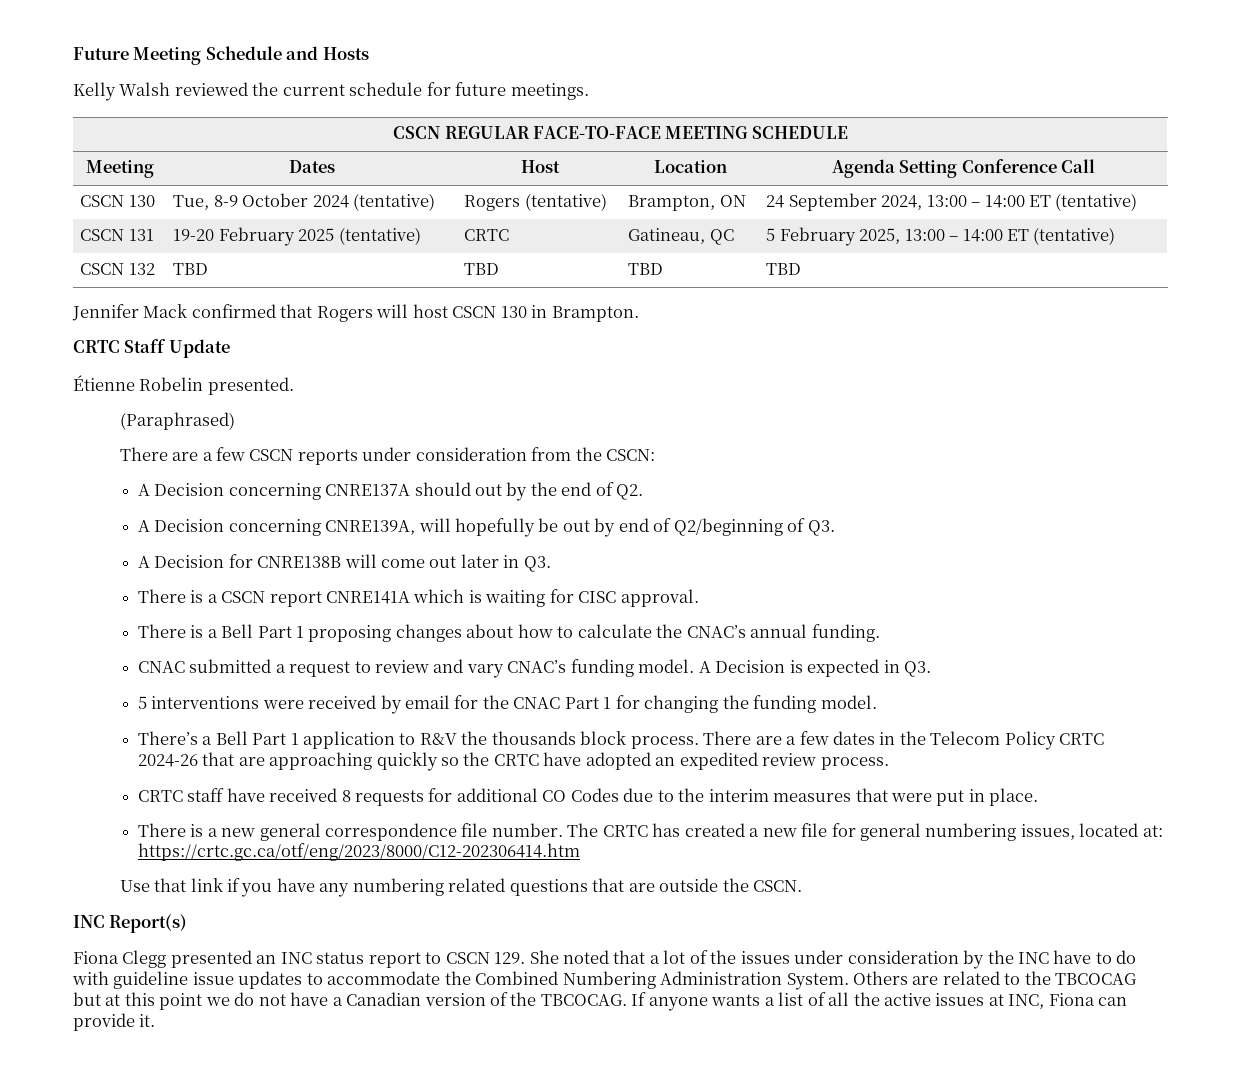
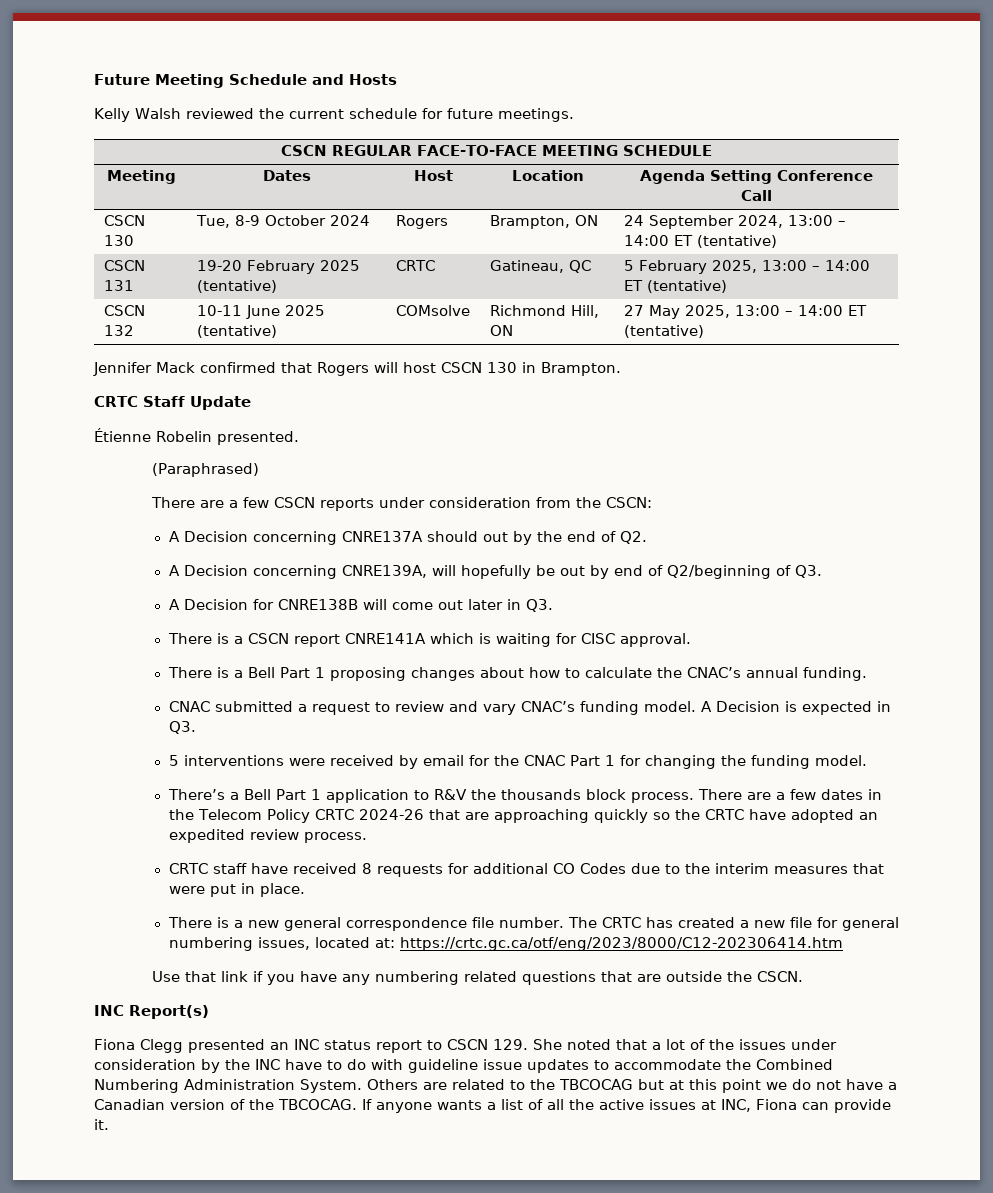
[353,193,436,211] [464,193,607,211] (tentative) | Rogers (tentative) -> [395,215,448,229] | Rogers
[173,263,209,275] [464,263,500,275] [628,263,664,275] [766,263,802,275] TBD | TBD | TBD | TBD -> [196,305,325,319] [196,325,277,338] [395,305,470,316] [489,305,599,318] [489,325,513,336] [623,305,867,319] [623,325,704,338] 10-11 June 2025 (tentative) | COMsolve | Richmond Hill, ON | 27 May 2025, 13:00 – 14:00 ET (tentative)

